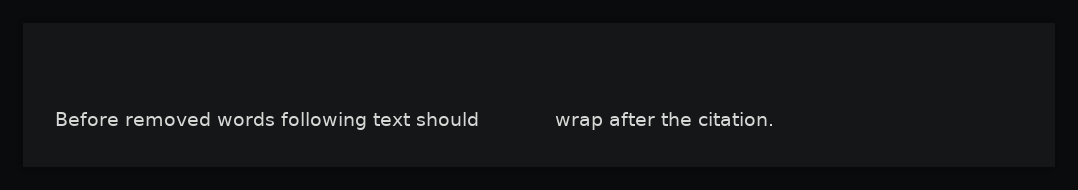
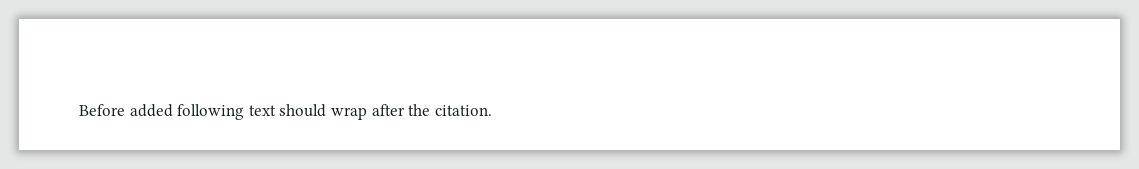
[125,112,275,126] removed words -> [129,104,173,117] added

